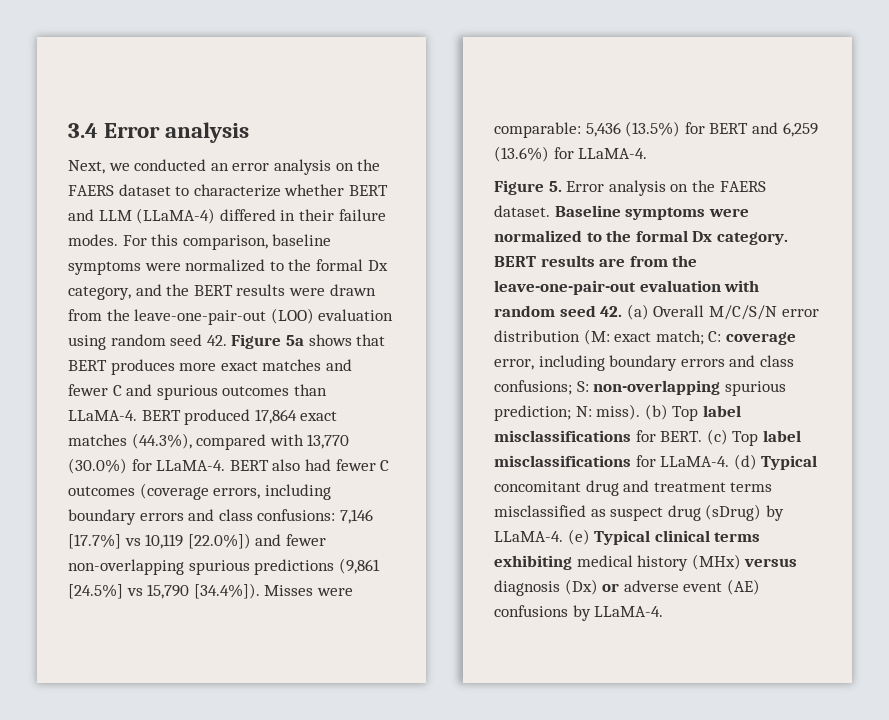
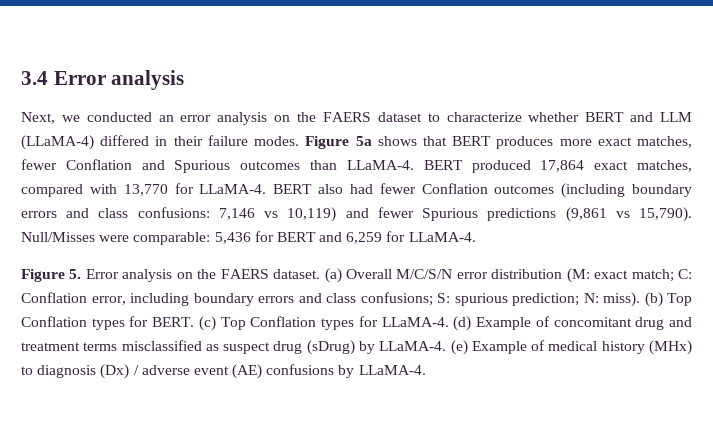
[122,234,332,250] [68,259,388,275] [68,284,376,300] [68,308,394,325] [68,334,227,350] For this comparison, baseline symptoms were normalized to the formal Dx category, and the BERT results were drawn from the leave-one-pair-out (LOO) evaluation using random seed 42. -> (300, 141) none
[262,359,352,371] [68,384,218,400] matches and fewer C and spurious -> [636,136,692,148] [21,159,231,173] matches, fewer Conflation and Spurious
[68,433,192,449] matches (44.3%), -> [636,160,692,172] matches,
[68,458,127,474] (30.0%) -> (168, 190) none
[380,460,390,471] [68,483,331,500] C outcomes (coverage errors, including -> [421,183,626,198] Conflation outcomes (including
[68,533,326,549] [68,558,380,575] [68,583,314,599] [17.7%] vs 10,119 [22.0%]) and fewer non-overlapping spurious predictions (9,861 [24.5%] vs 15,790 [34.4%]). Misses -> [264,207,693,222] [21,232,95,242] vs 10,119) and fewer Spurious predictions (9,861 vs 15,790). Null/Misses
[625,121,681,137] (13.5%) -> (251, 238) none
[494,146,549,162] (13.6%) -> (383, 238) none
[554,205,749,220] [494,230,788,245] [494,255,698,267] [494,280,760,295] [494,305,623,317] Baseline symptoms were normalized to the formal Dx category. BERT results are from the leave-one-pair-out evaluation with random seed 42. -> (321, 274) none
[725,332,796,345] coverage -> [21,292,87,303] Conflation
[593,380,721,395] non-overlapping -> (450, 298) none
[702,405,741,417] [494,430,631,442] label misclassifications -> [21,316,125,330] Conflation types
[762,430,801,442] [494,455,631,467] label misclassifications -> [250,316,355,330] Conflation types
[761,455,818,470] Typical -> [476,316,550,330] Example of
[594,530,761,545] [494,555,572,570] Typical clinical terms exhibiting -> [471,340,546,354] Example of
[744,558,798,567] versus -> [21,366,33,375] to
[602,583,620,592] or -> [133,365,139,375] /

